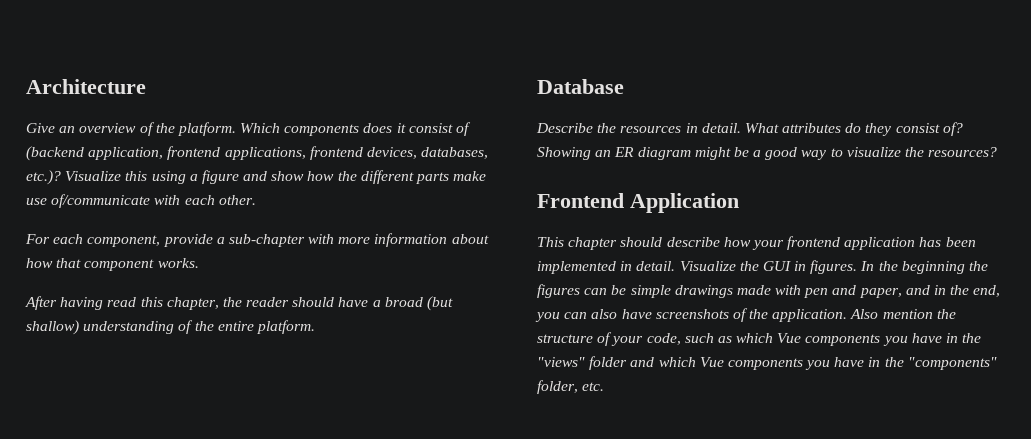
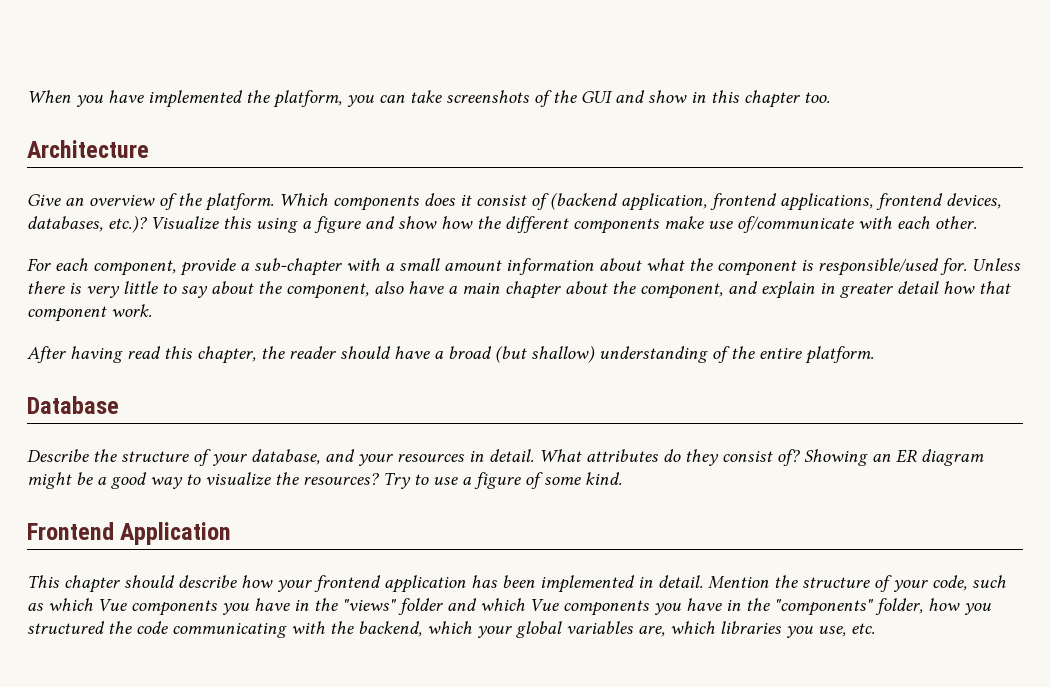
(26, 86) none -> [27,90,830,108] When you have implemented the platform, you can take screenshots of the GUI and show in this chapter too. //
[416,172,450,184] parts -> [573,218,659,234] components
[338,233,489,247] more information about -> [385,258,1020,276] [27,281,939,299] a small amount information about what the component is responsible/used for. Unless there is very little to say about the component, also have a main chapter about the component, and explain in greater detail
[157,258,199,268] works. -> [111,304,152,317] work.
(617, 128) none -> [121,449,393,466] structure of your database, and your
(998, 152) none -> [383,472,622,489] Try to use a figure of some kind.
[679,260,989,274] [537,284,1001,298] [535,308,933,322] Visualize the GUI in figures. In the beginning the figures can be simple drawings made with pen and paper, and in the end, you can also have screenshots of the application. Also mention -> [708,576,769,589] Mention
(578, 387) none -> [928,598,991,615] [27,621,846,638] how you structured the code communicating with the backend, which your global variables are, which libraries you use,

